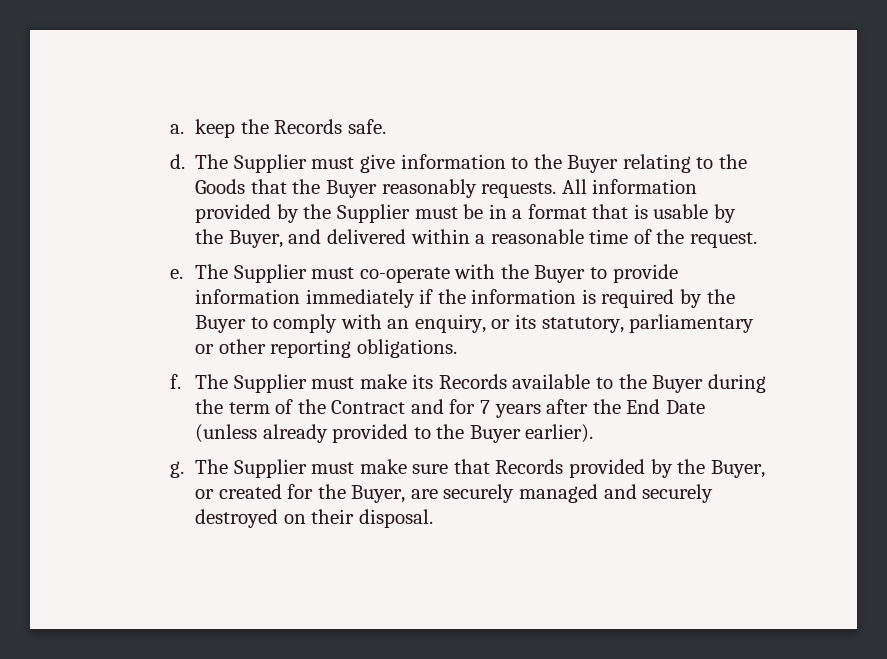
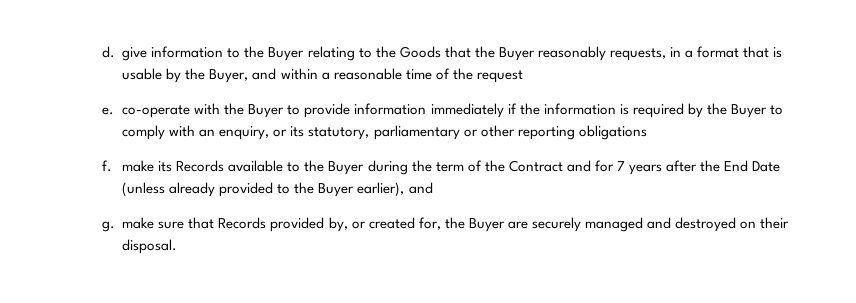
[170,119,386,138] [170,154,355,173] a. keep the Records safe. // d. The Supplier must -> [101,46,115,58] d.
[481,179,698,198] [195,204,484,223] requests. All information provided by the Supplier must be -> [609,48,666,61] requests,
[326,229,406,244] delivered -> (277, 74) none
[689,232,757,248] request. -> [476,70,523,83] request
[195,264,355,283] The Supplier must -> (114, 111) none
[356,339,457,358] obligations. -> [578,125,647,140] obligations
[195,374,355,393] The Supplier must -> (112, 166) none
[525,424,594,443] earlier). -> [357,182,433,197] earlier), and
[195,459,355,478] The Supplier must -> (115, 226) none
[650,459,765,478] [195,484,406,503] by the Buyer, or created for the Buyer, -> [328,217,505,232] by, or created for, the Buyer
[642,484,714,503] securely -> (671, 223) none

